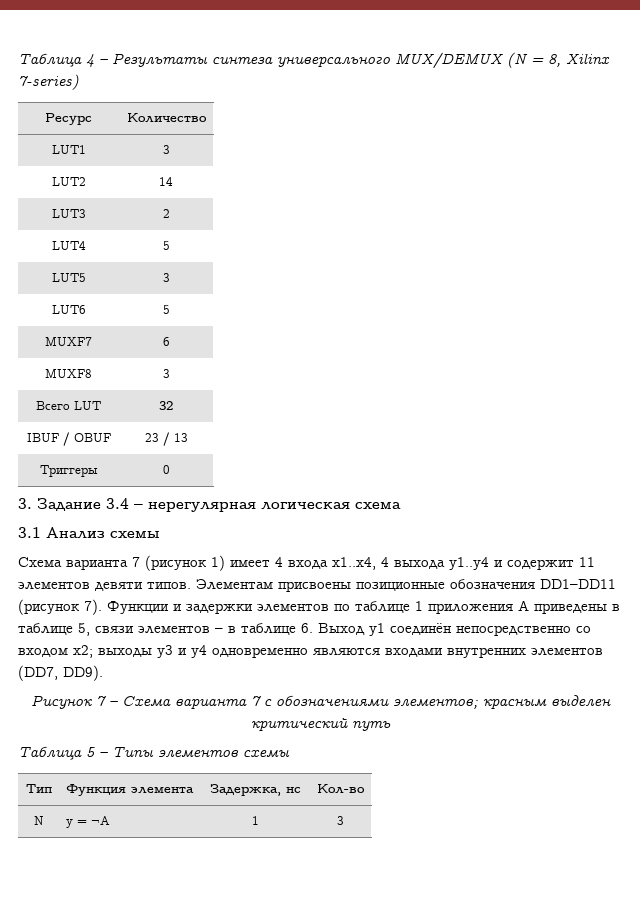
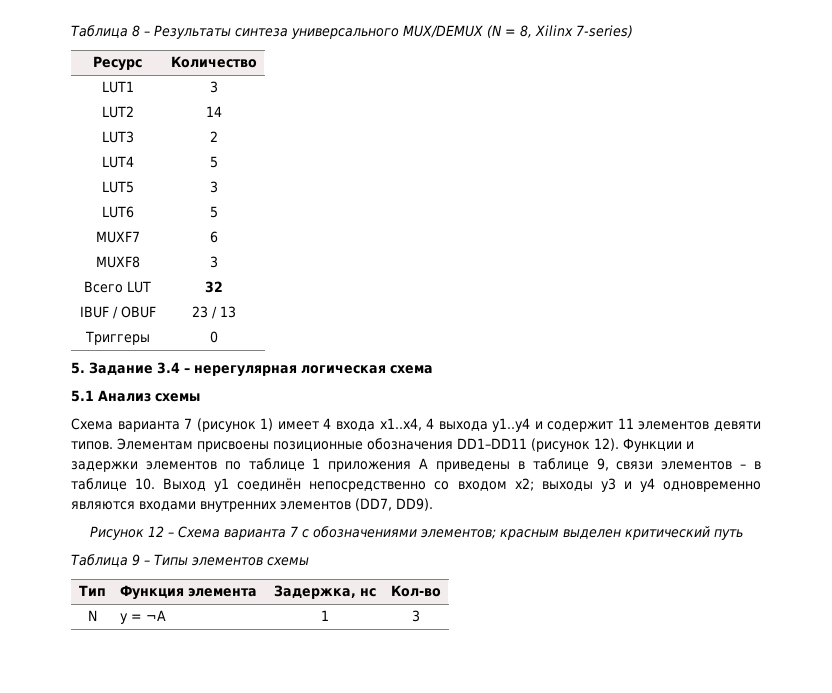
[18,53,94,67] Таблица 4 -> [71,25,140,38] Таблица 8
[18,498,32,509] 3. -> [71,362,85,374] 5.
[18,527,41,538] 3.1 -> [71,390,94,402] 5.1
[84,599,102,615] 7). -> [594,438,619,451] 12).
[78,623,90,636] 5, -> [596,458,609,471] 9,
[301,623,313,633] 6. -> [135,478,156,490] 10.
[95,696,107,706] 7 -> [147,526,164,537] 12
[86,747,95,757] 5 -> [132,554,140,566] 9

